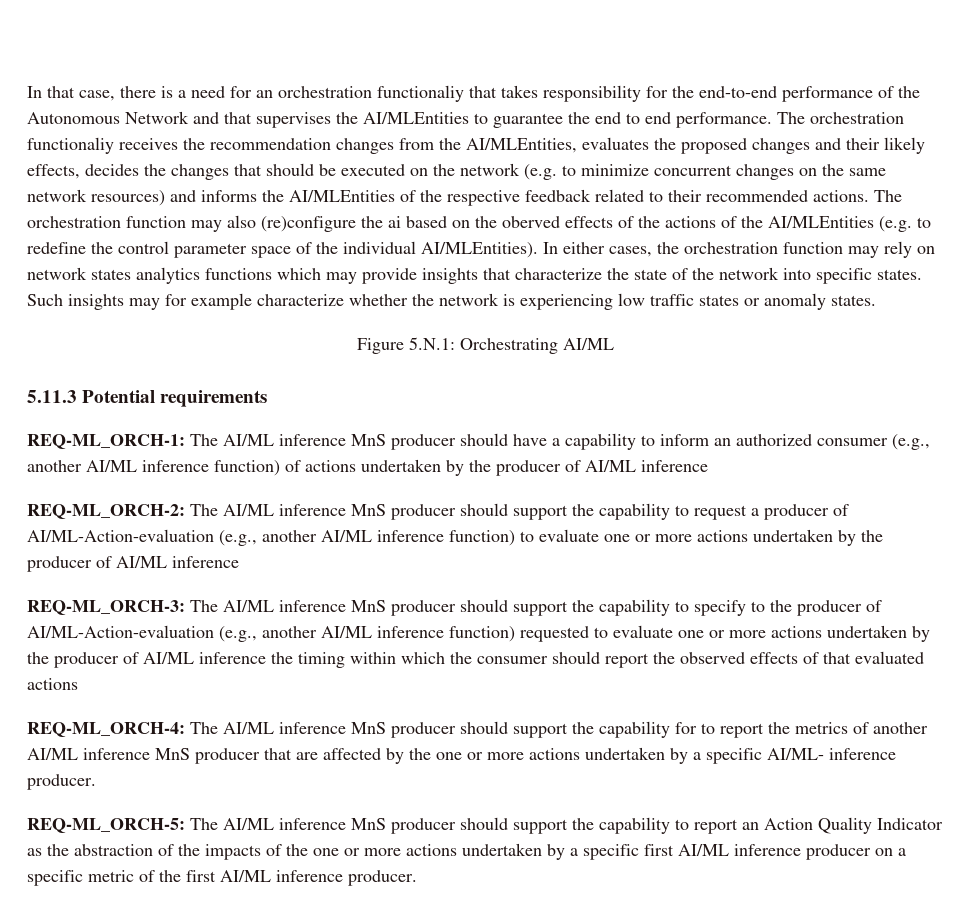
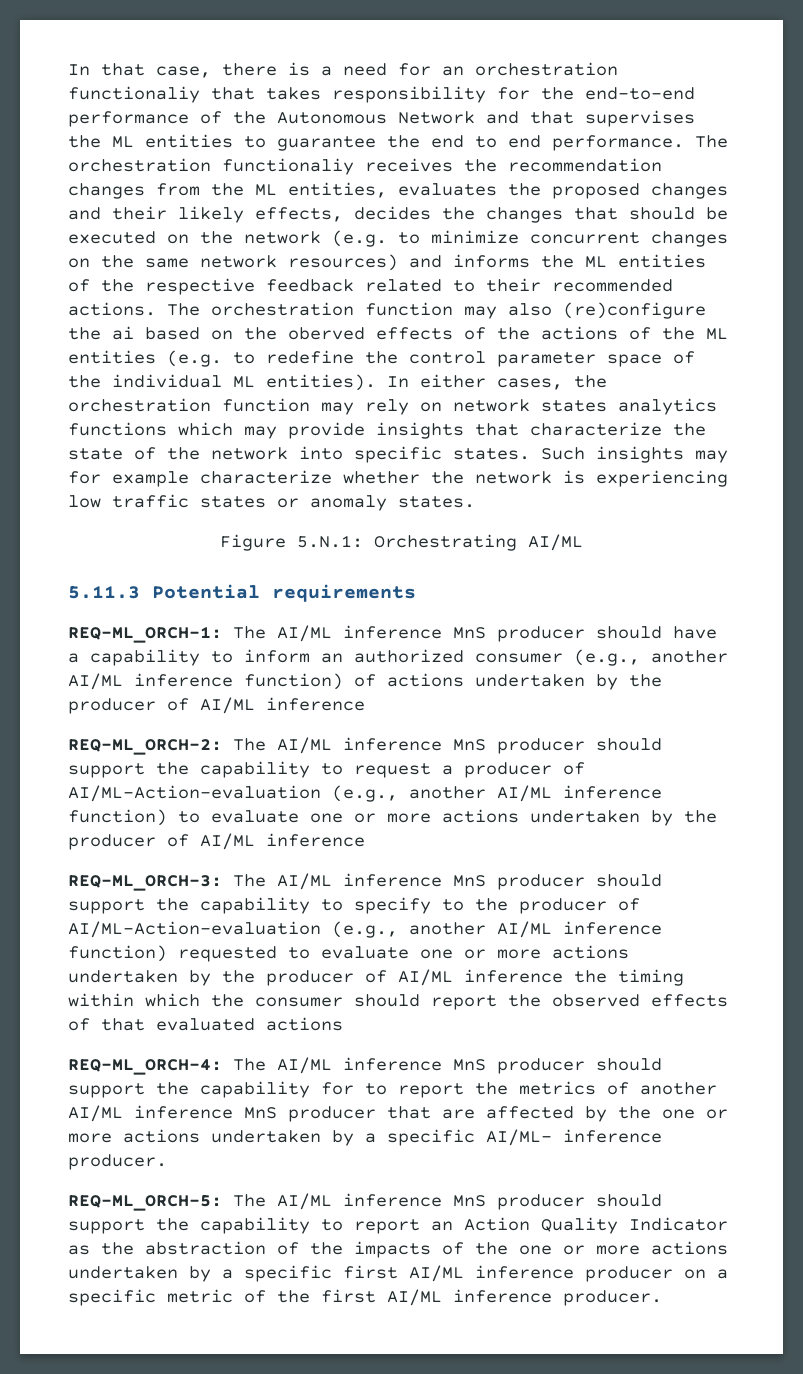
[363,112,469,124] AI/MLEntities -> [112,134,233,148] ML entities
[466,138,577,153] AI/MLEntities, -> [255,182,387,198] ML entities,
[289,190,395,202] AI/MLEntities -> [585,254,706,268] ML entities
[768,216,874,228] AI/MLEntities -> [706,328,728,340] [68,350,156,364] ML entities
[421,242,538,258] AI/MLEntities). -> [233,374,376,391] ML entities).

